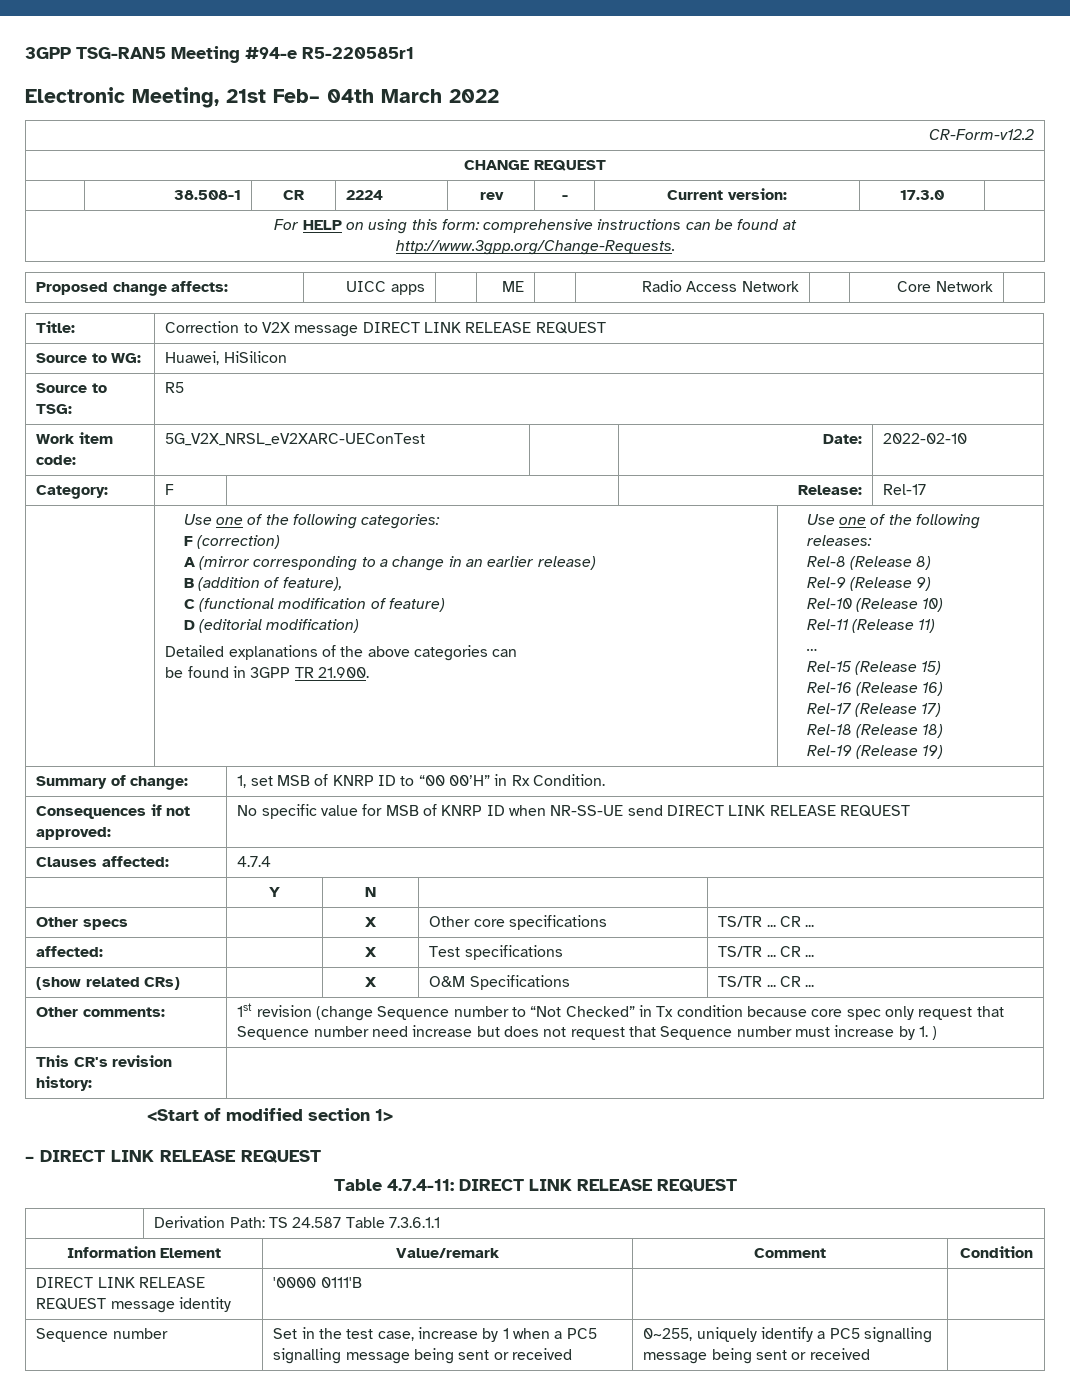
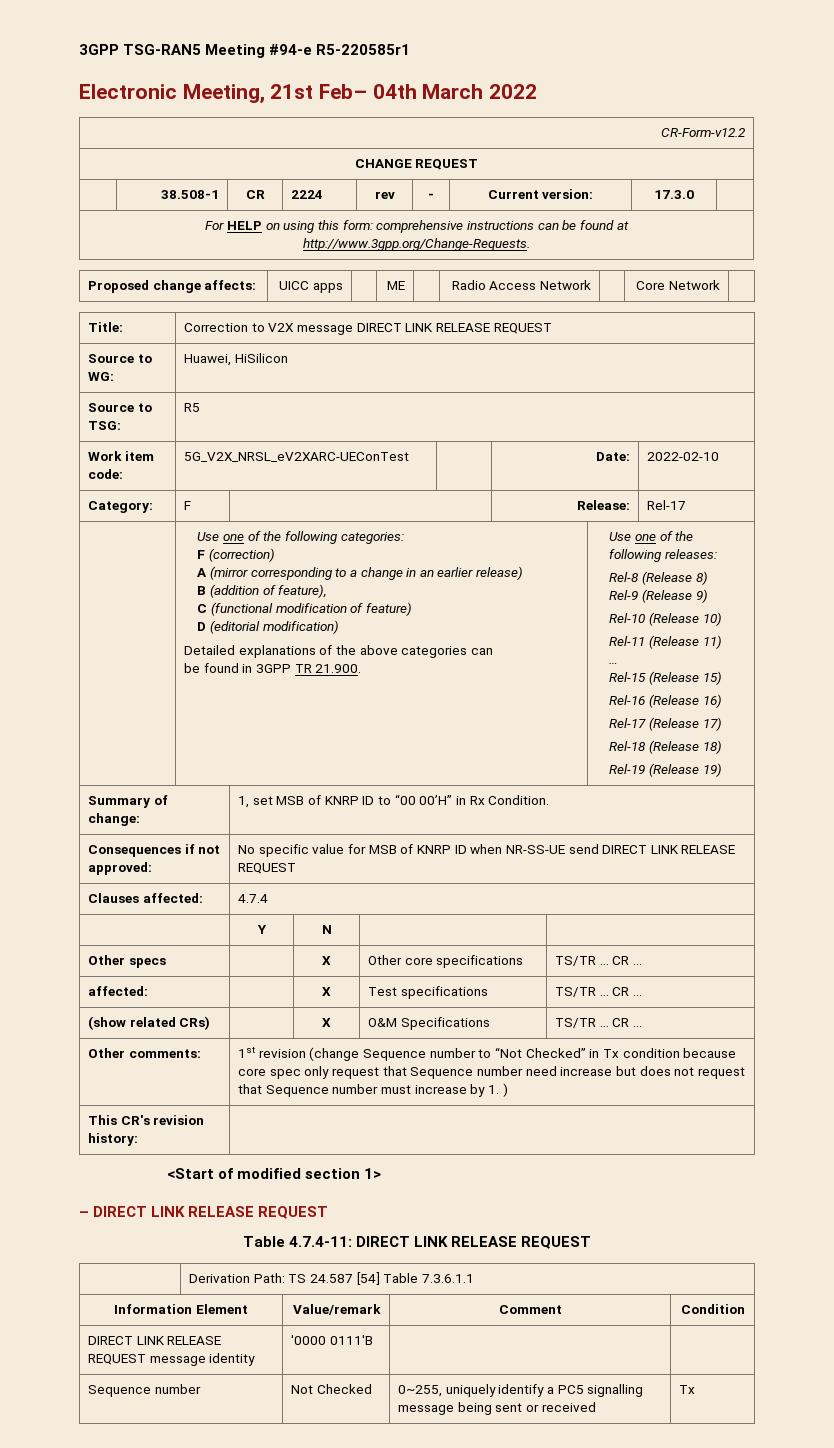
(342, 1222) none -> [356,1272,380,1285] [54]
[273,1327,597,1342] [273,1348,573,1364] Set in the test case, increase by 1 when a PC5 signalling message being sent or received -> [291,1384,372,1394] Not Checked
(870, 1354) none -> [679,1385,696,1394] Tx

